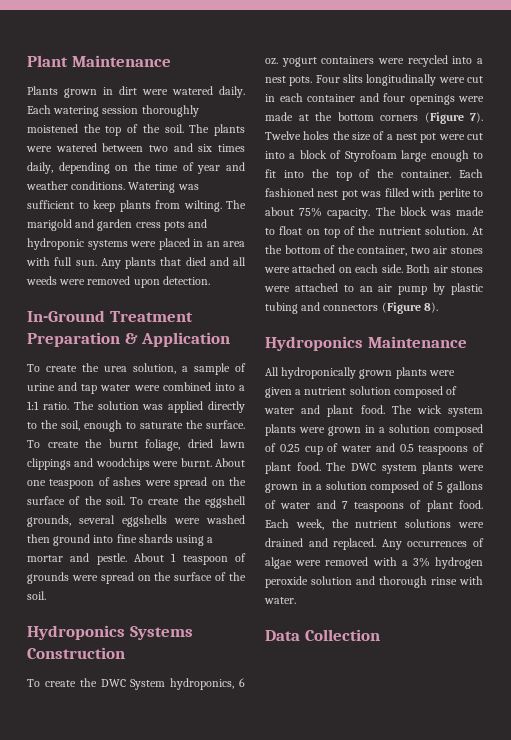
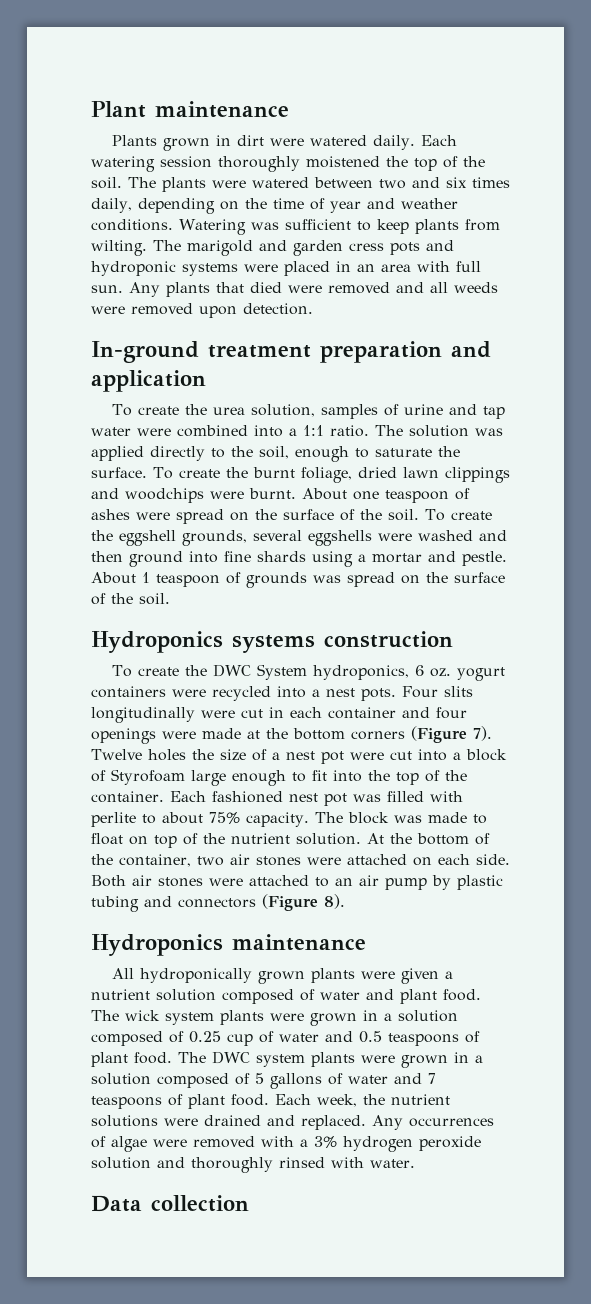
[71,55,171,67] Maintenance -> [155,101,289,118] maintenance
(206, 261) none -> [288,282,390,294] were removed
[27,310,193,322] [27,332,231,347] In-Ground Treatment Preparation & Application -> [91,341,491,363] [91,370,206,392] In-ground treatment preparation and application
[182,363,230,375] a sample -> [321,404,379,419] samples
(245, 519) none -> [479,530,507,541] and
[71,575,98,581] were -> [313,575,341,583] was
[129,626,193,640] [27,647,125,659] Systems Construction -> [232,631,453,653] systems construction
[367,336,467,348] Maintenance -> [232,934,366,951] maintenance
[379,576,457,588] thorough rinse -> [191,1157,325,1173] thoroughly rinsed
[304,629,380,641] Collection -> [151,1195,249,1212] collection

